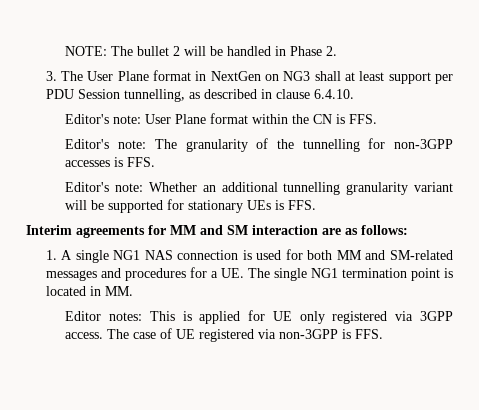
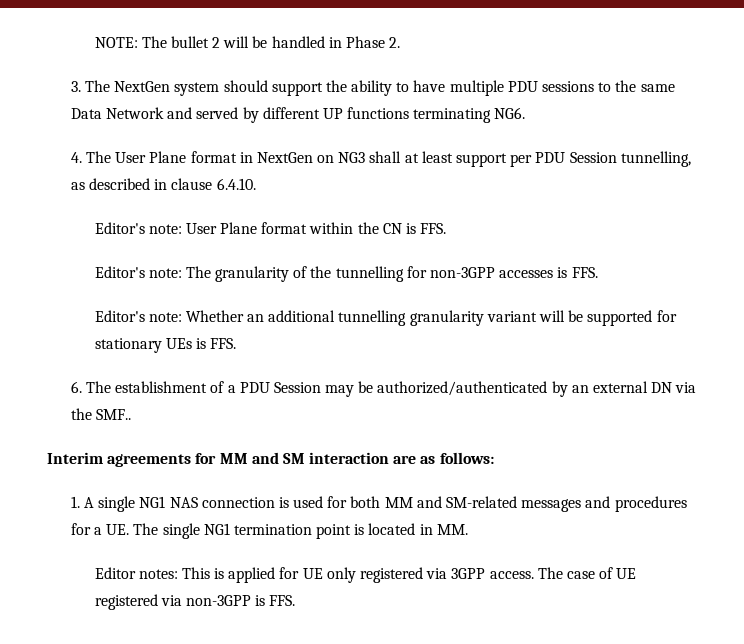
(84, 76) none -> [114,80,675,96] [70,107,526,123] [70,151,111,163] NextGen system should support the ability to have multiple PDU sessions to the same Data Network and served by different UP functions terminating NG6. // 4. The
(317, 205) none -> [70,381,697,397] [70,408,131,420] // 6. The establishment of a PDU Session may be authorized/authenticated by an external DN via the SMF..

